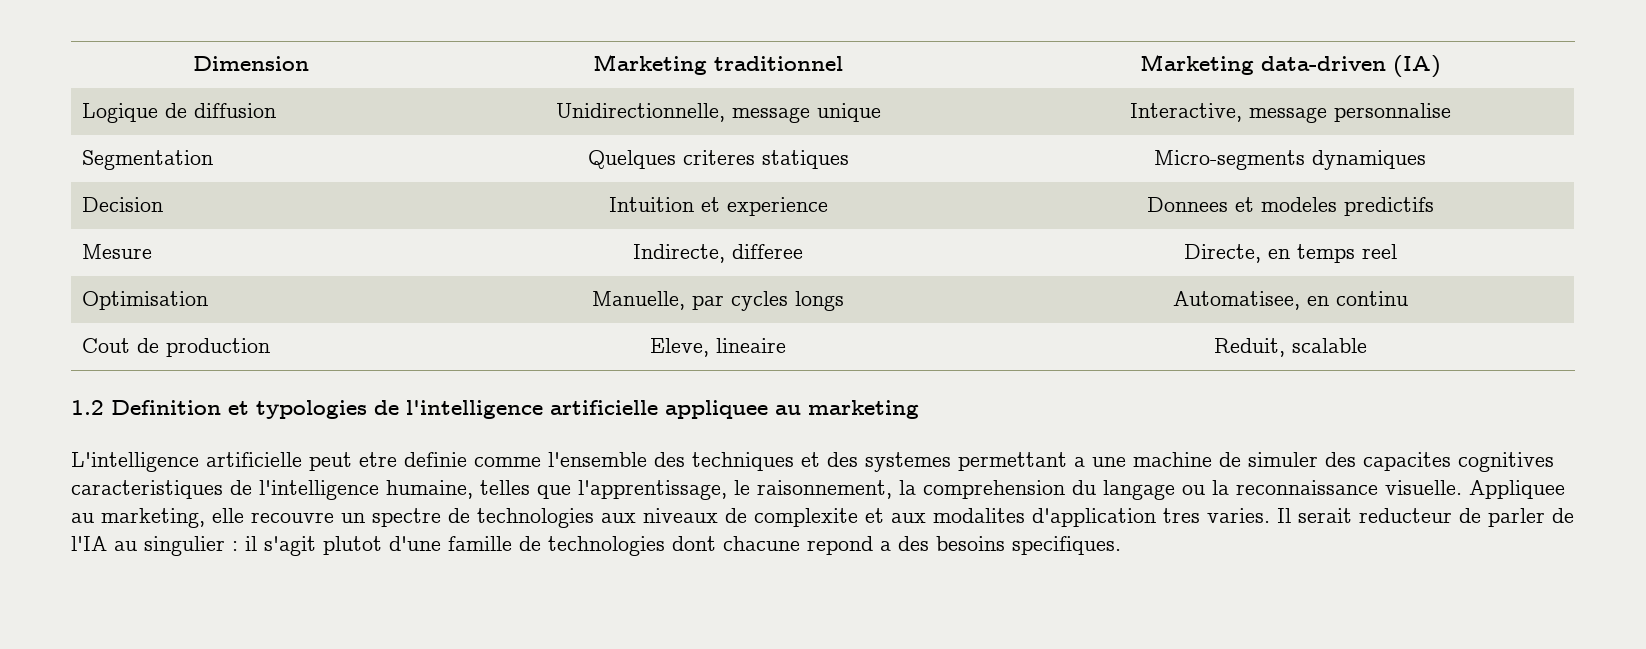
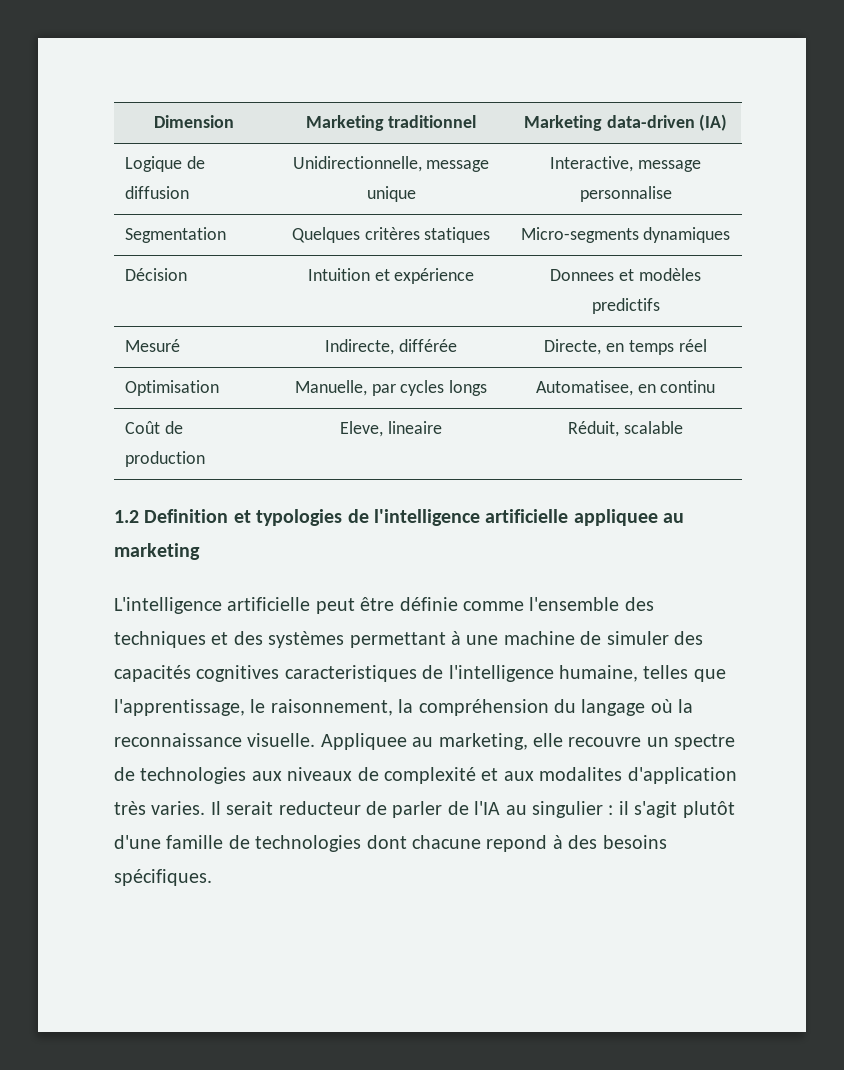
[682,150,755,165] criteres -> [364,227,420,240] critères
[82,197,164,212] Decision -> [125,268,188,281] Décision
[726,197,828,216] experience -> [394,268,475,284] expérience
[1260,197,1337,212] modeles -> [638,268,701,281] modèles
[82,244,153,259] Mesure -> [125,339,181,352] Mesuré
[732,244,803,259] differee -> [398,339,457,352] différée
[1361,244,1397,259] reel -> [678,339,707,352] réel
[82,338,131,353] Cout -> [125,421,161,434] Coût
[1213,338,1285,357] Reduit, -> [568,421,620,437] Réduit,
[359,452,467,467] etre definie -> [360,597,458,611] être définie
[865,452,1085,472] systemes permettant a -> [268,631,461,648] systèmes permettant à
[1363,452,1451,471] capacites -> [114,665,191,682] capacités
[923,480,1065,499] comprehension -> [418,699,549,716] compréhension
[1182,485,1205,495] ou -> [650,699,673,713] où
[754,508,858,527] complexite -> [384,767,476,784] complexité
[1163,508,1200,523] tres -> [114,801,146,815] très
[323,536,382,555] plutot -> [682,801,735,818] plutôt
[880,541,891,551] a -> [552,835,563,849] à
[1012,536,1121,555] specifiques. -> [114,869,212,886] spécifiques.

